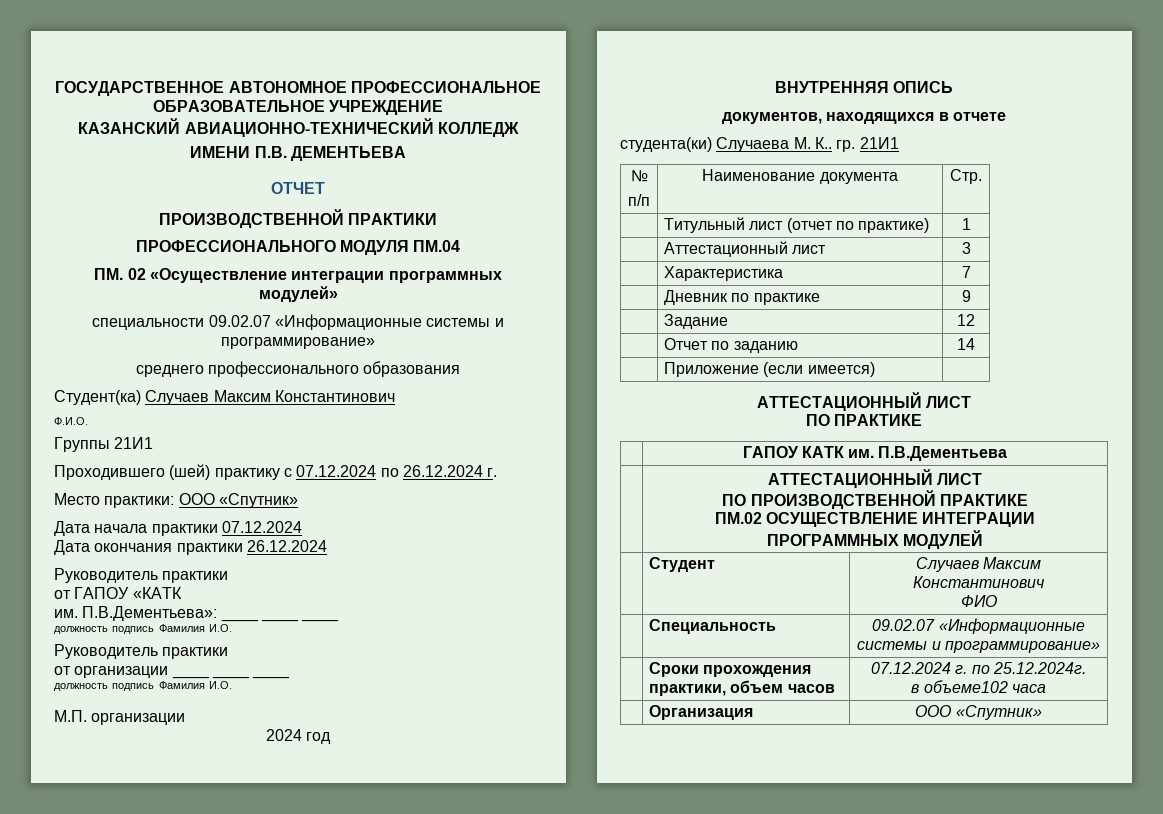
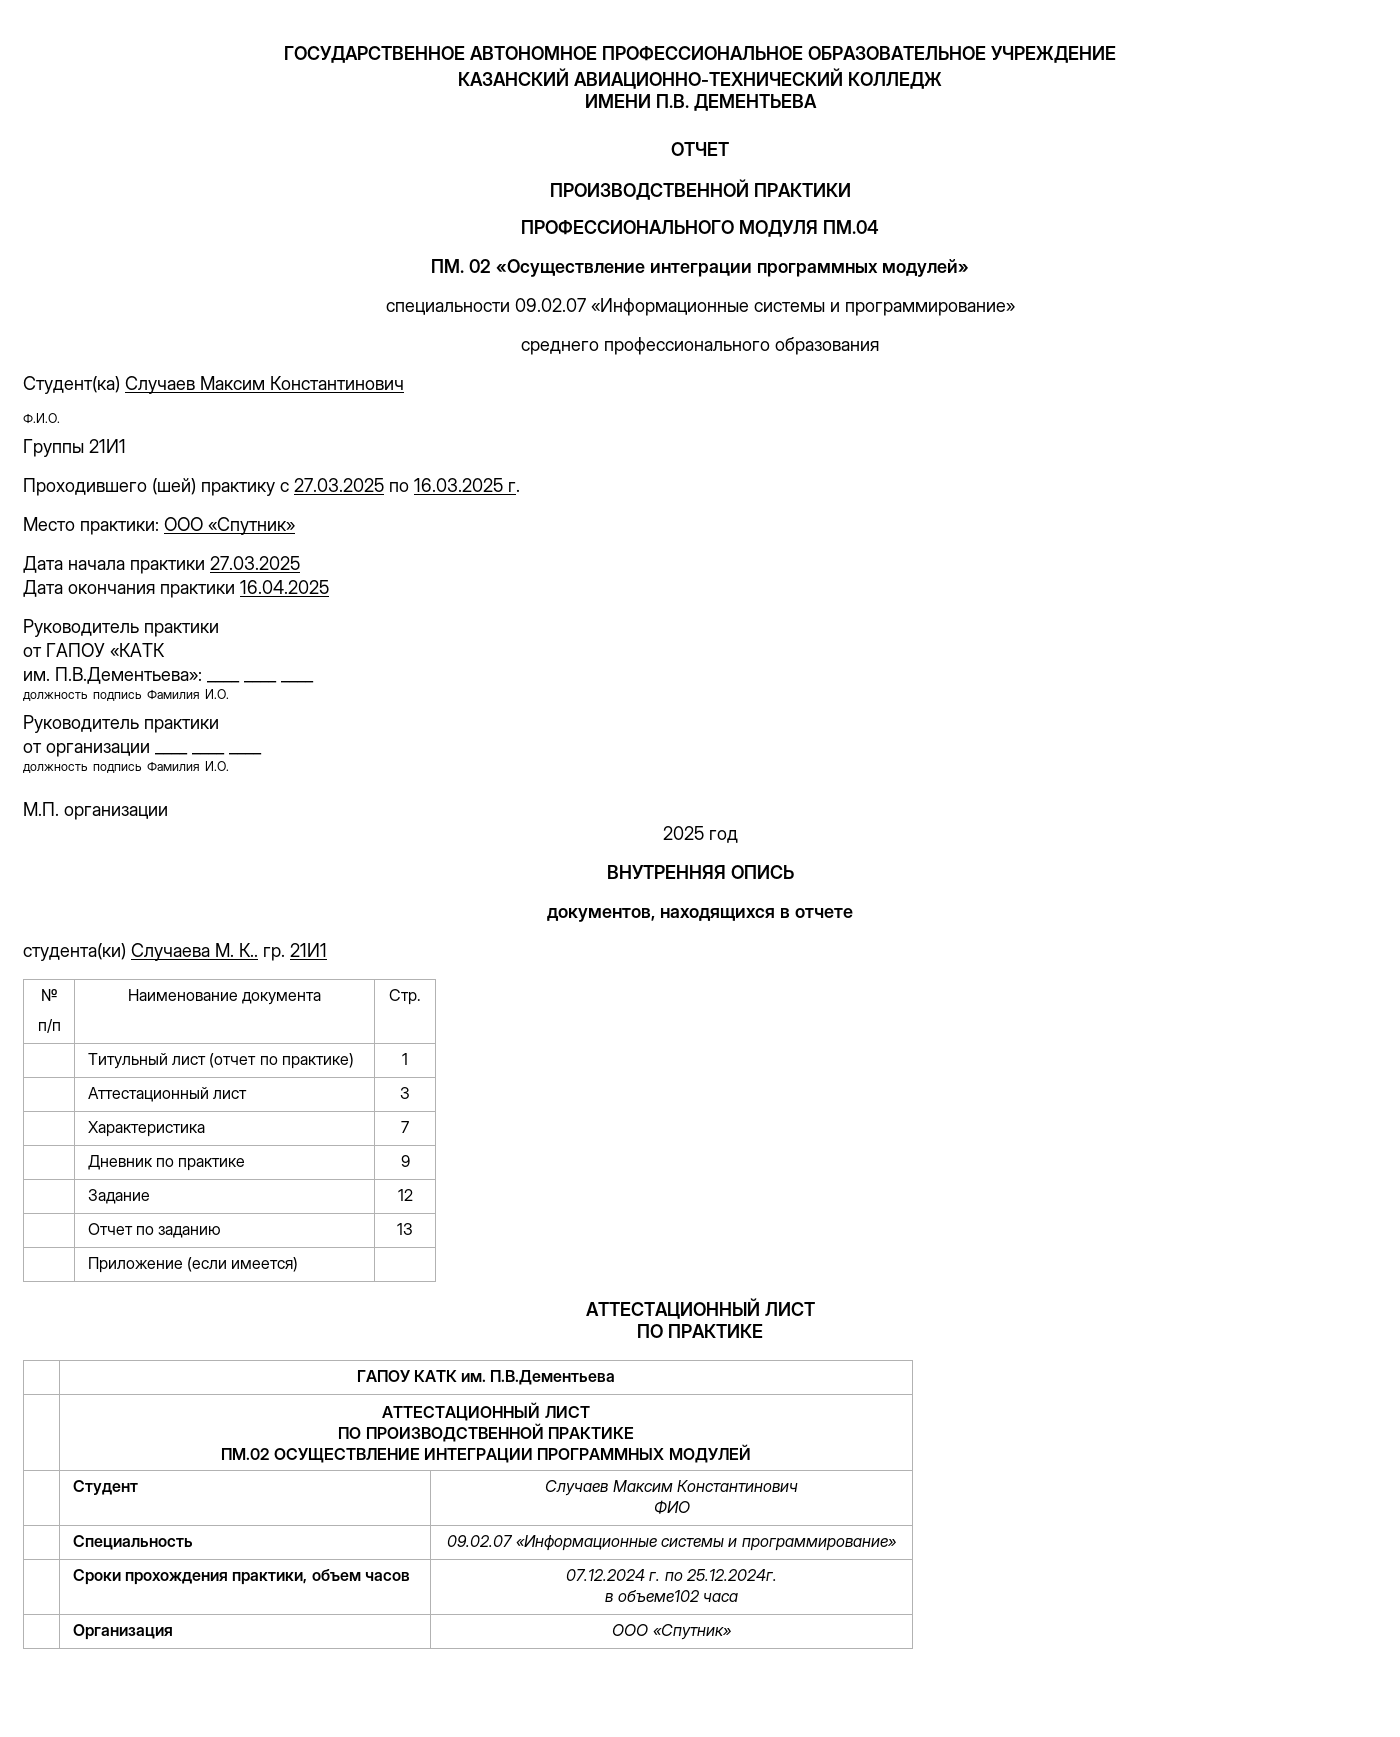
[296,465,483,477] 07.12.2024 по 26.12.2024 -> [294,478,503,492] 27.03.2025 по 16.03.2025
[221,521,302,533] 07.12.2024 -> [210,556,300,570] 27.03.2025
[246,540,327,552] 26.12.2024 -> [240,580,329,594] 16.04.2025
[265,729,302,741] 2024 -> [662,826,704,840] 2025
[957,338,975,350] 14 -> [397,1223,413,1235] 13

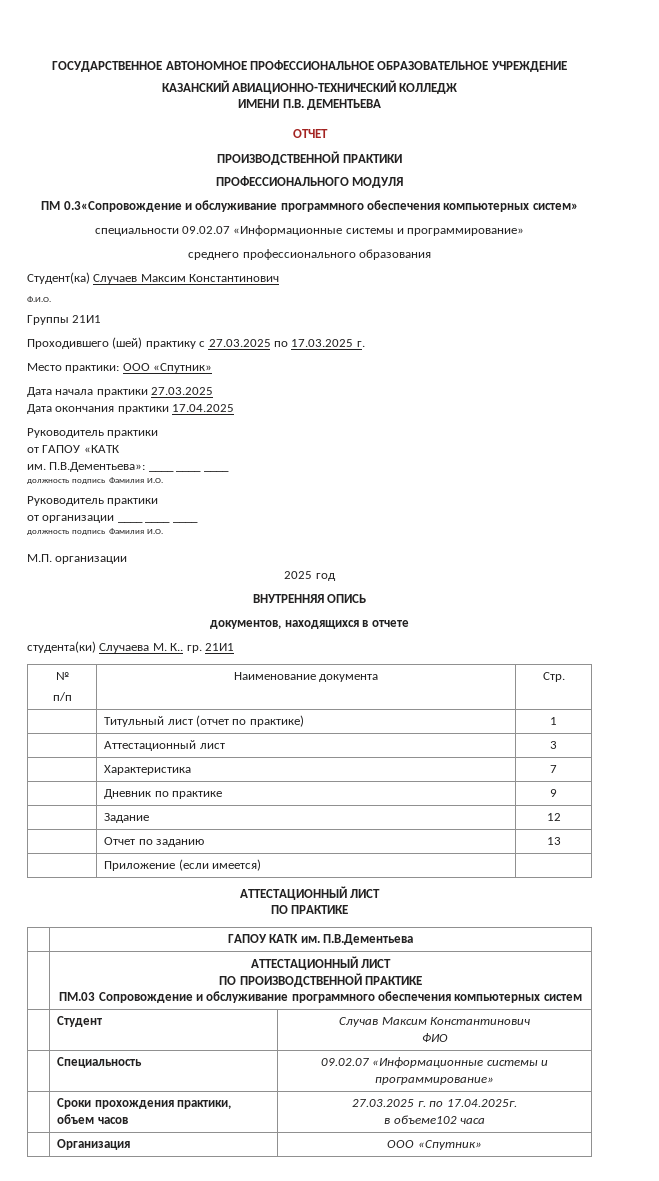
[823,220,879,234] [431,259,969,277] ПМ.04 // ПМ. 02 «Осуществление интеграции программных модулей» -> [41,200,578,212] // ПМ 0.3«Сопровождение и обслуживание программного обеспечения компьютерных систем»
[414,478,503,492] 16.03.2025 -> [291,339,354,347] 17.03.2025
[240,580,329,594] 16.04.2025 -> [172,404,235,412] 17.04.2025
[221,1444,751,1463] ПМ.02 ОСУЩЕСТВЛЕНИЕ ИНТЕГРАЦИИ ПРОГРАММНЫХ МОДУЛЕЙ -> [59,991,582,1003] ПМ.03 Сопровождение и обслуживание программного обеспечения компьютерных систем
[545,1480,610,1496] Случаев -> [339,1017,379,1027] Случав
[566,1569,646,1581] 07.12.2024 -> [352,1099,415,1107] 27.03.2025
[685,1569,777,1581] 25.12.2024г. -> [446,1099,517,1107] 17.04.2025г.

